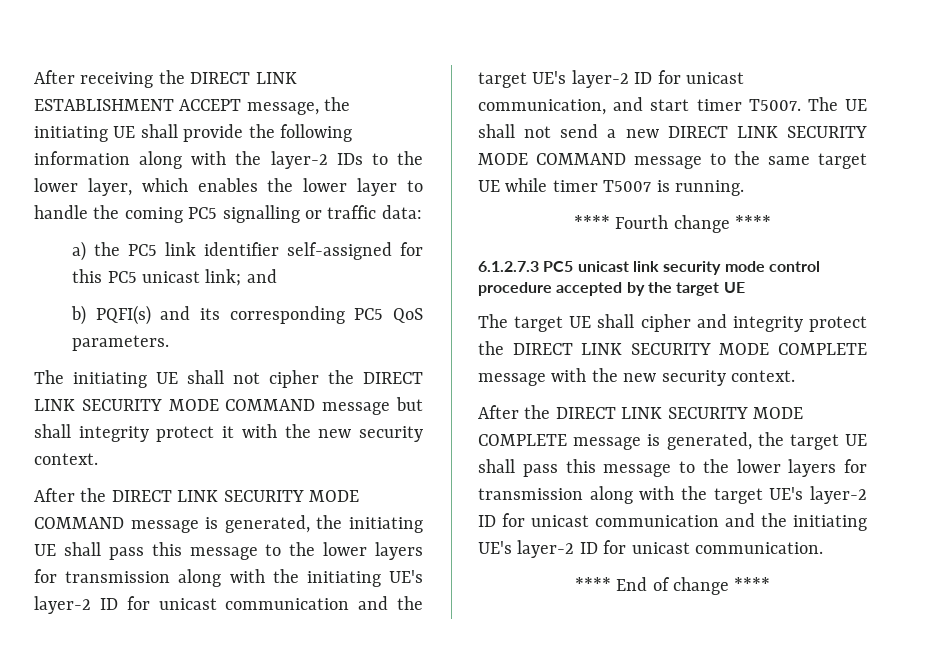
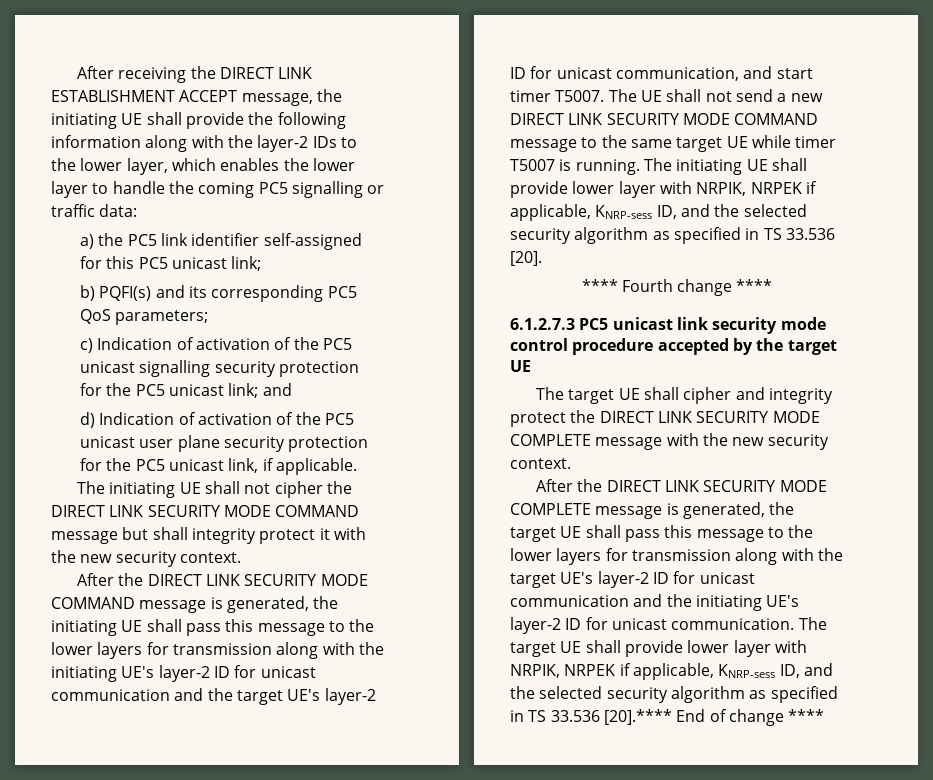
[246,269,277,283] and -> (262, 263) none
[72,335,170,351] parameters. -> [115,310,209,325] [79,337,352,353] [79,360,359,377] [79,383,292,398] [79,412,354,428] [79,435,369,452] [79,458,357,475] parameters; // c) Indication of activation of the PC5 unicast signalling security protection for the PC5 unicast link; and // d) Indication of activation of the PC5 unicast user plane security protection for the PC5 unicast link, if applicable.
(744, 188) none -> [643,158,807,175] [510,181,817,198] [510,204,807,221] [510,227,835,244] [510,251,542,266] The initiating UE shall provide lower layer with NRPIK, NRPEK if applicable, KNRP-sess ID, and the selected security algorithm as specified in TS 33.536 [20].
[574,577,611,591] // **** -> [798,617,827,630] [510,640,807,657] [510,663,833,680] [510,686,838,703] [510,709,672,725] The target UE shall provide lower layer with NRPIK, NRPEK if applicable, KNRP-sess ID, and the selected security algorithm as specified in TS 33.536 [20].****

